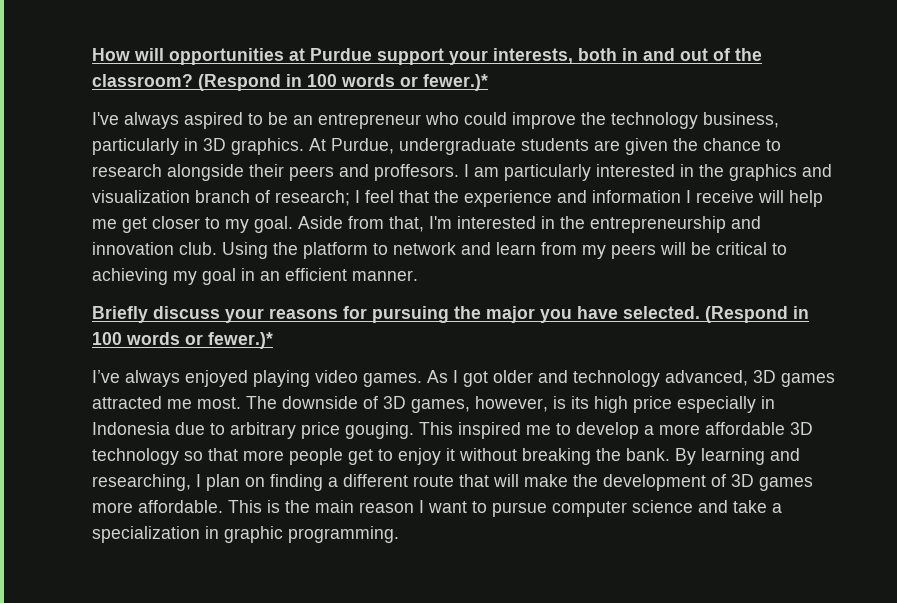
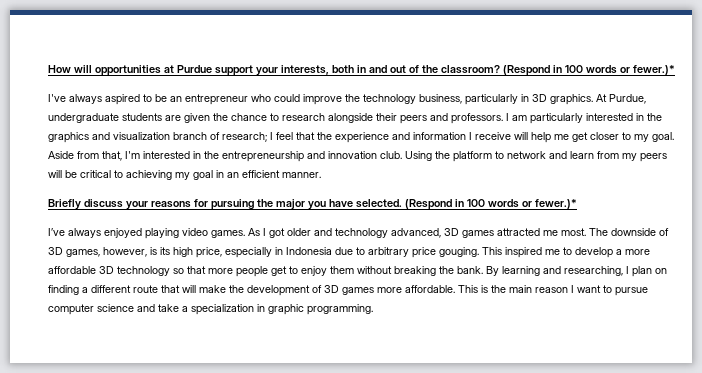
[374,164,459,181] proffesors. -> [451,113,503,124] professors.
[633,396,672,413] price -> [196,247,222,258] price,
[446,448,455,461] it -> [330,266,354,274] them

